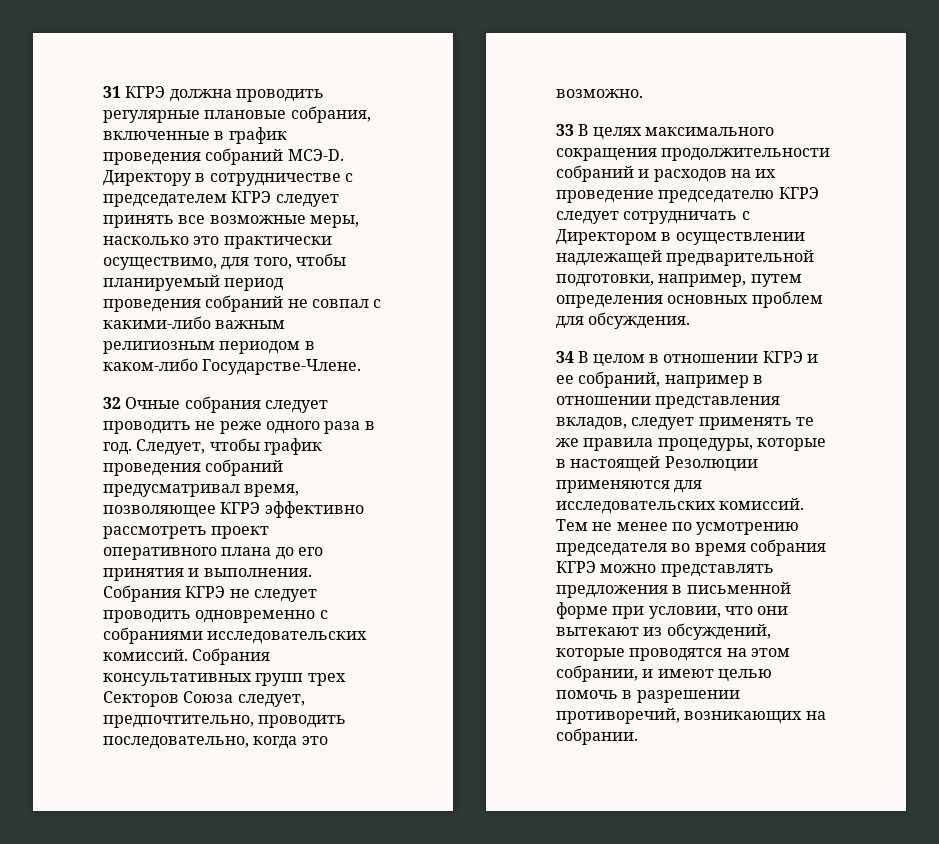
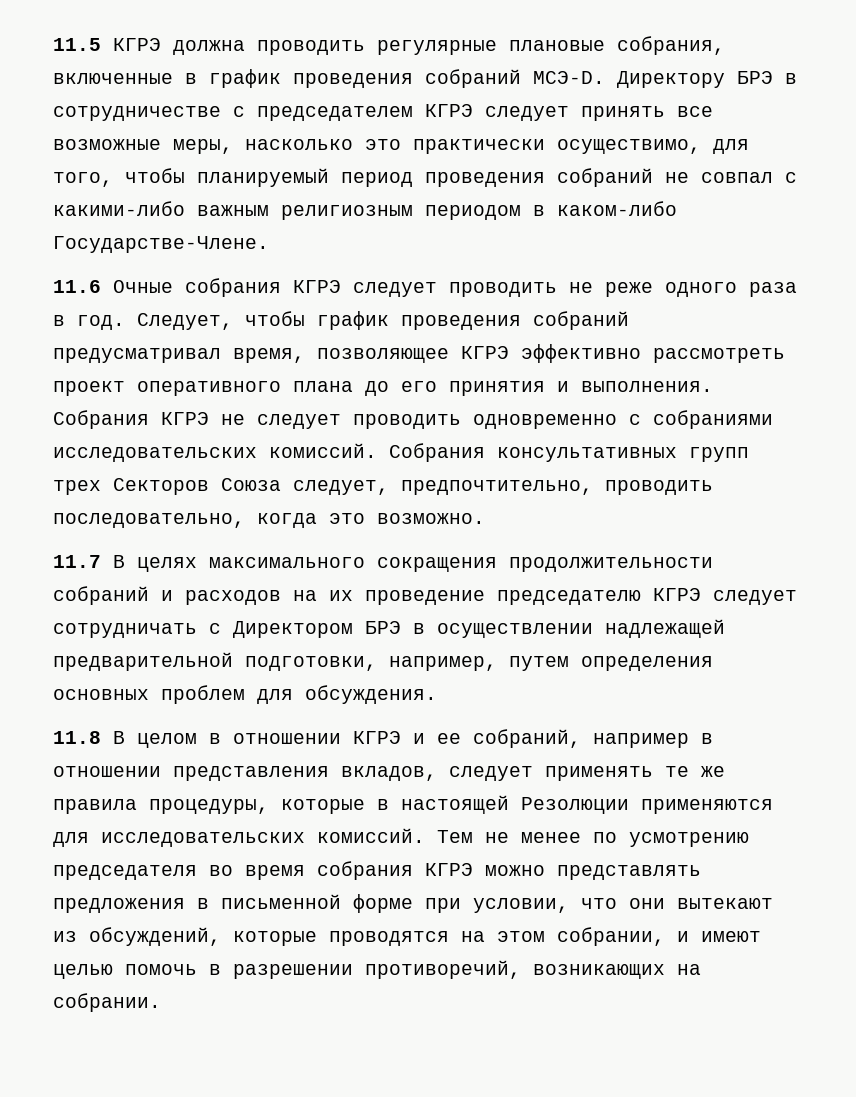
[103,86,121,98] 31 -> [53,38,101,51] 11.5
(192, 178) none -> [737,71,773,84] БРЭ
[103,397,121,409] 32 -> [53,280,101,293] 11.6
(261, 404) none -> [293,280,341,293] КГРЭ
[556,124,574,136] 33 -> [53,555,101,568] 11.7
(657, 237) none -> [365,621,401,634] БРЭ
[556,351,574,363] 34 -> [53,731,101,744] 11.8

